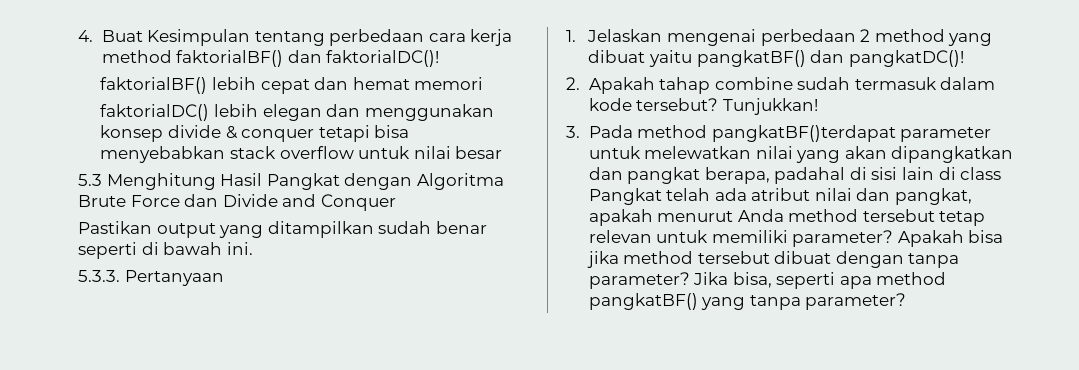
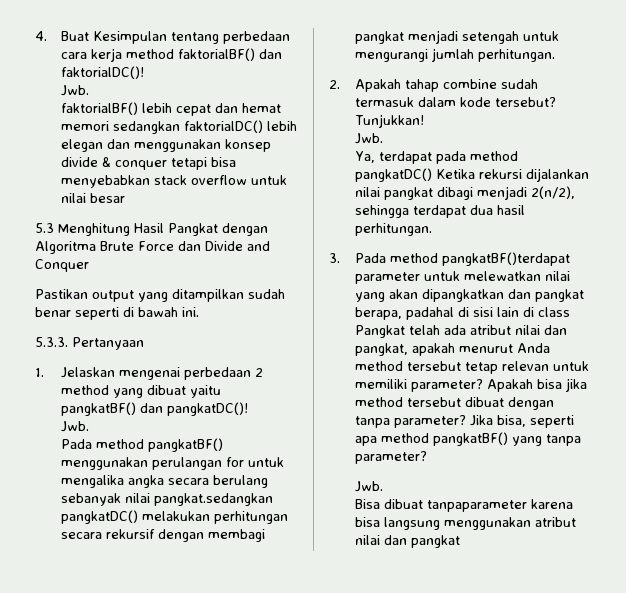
(440, 58) none -> [60,85,89,96] // Jwb.
(484, 83) // -> [112,121,180,134] sedangkan
(964, 58) none -> [60,421,89,432] [60,438,223,452] [60,457,284,470] [60,475,268,488] [60,493,273,506] [60,510,288,524] [60,529,265,542] [354,30,559,44] [354,48,555,62] // Jwb. // Pada method pangkatBF() menggunakan perulangan for untuk mengalika angka secara berulang sebanyak nilai pangkat.sedangkan pangkatDC() melakukan perhitungan secara rekursif dengan membagi pangkat menjadi setengah untuk mengurangi jumlah perhitungan.
(818, 106) none -> [354,133,383,144] [354,151,518,164] [354,168,589,182] [354,186,575,200] [354,205,525,218] [354,223,432,236] // Jwb. // Ya, terdapat pada method pangkatDC() Ketika rekursi dijalankan nilai pangkat dibagi menjadi 2(n/2), sehingga terdapat dua hasil perhitungan.
(907, 301) none -> [354,481,383,492] [354,499,573,512] [354,517,576,530] [354,535,460,548] // Jwb. // Bisa dibuat tanpaparameter karena bisa langsung menggunakan atribut nilai dan pangkat

